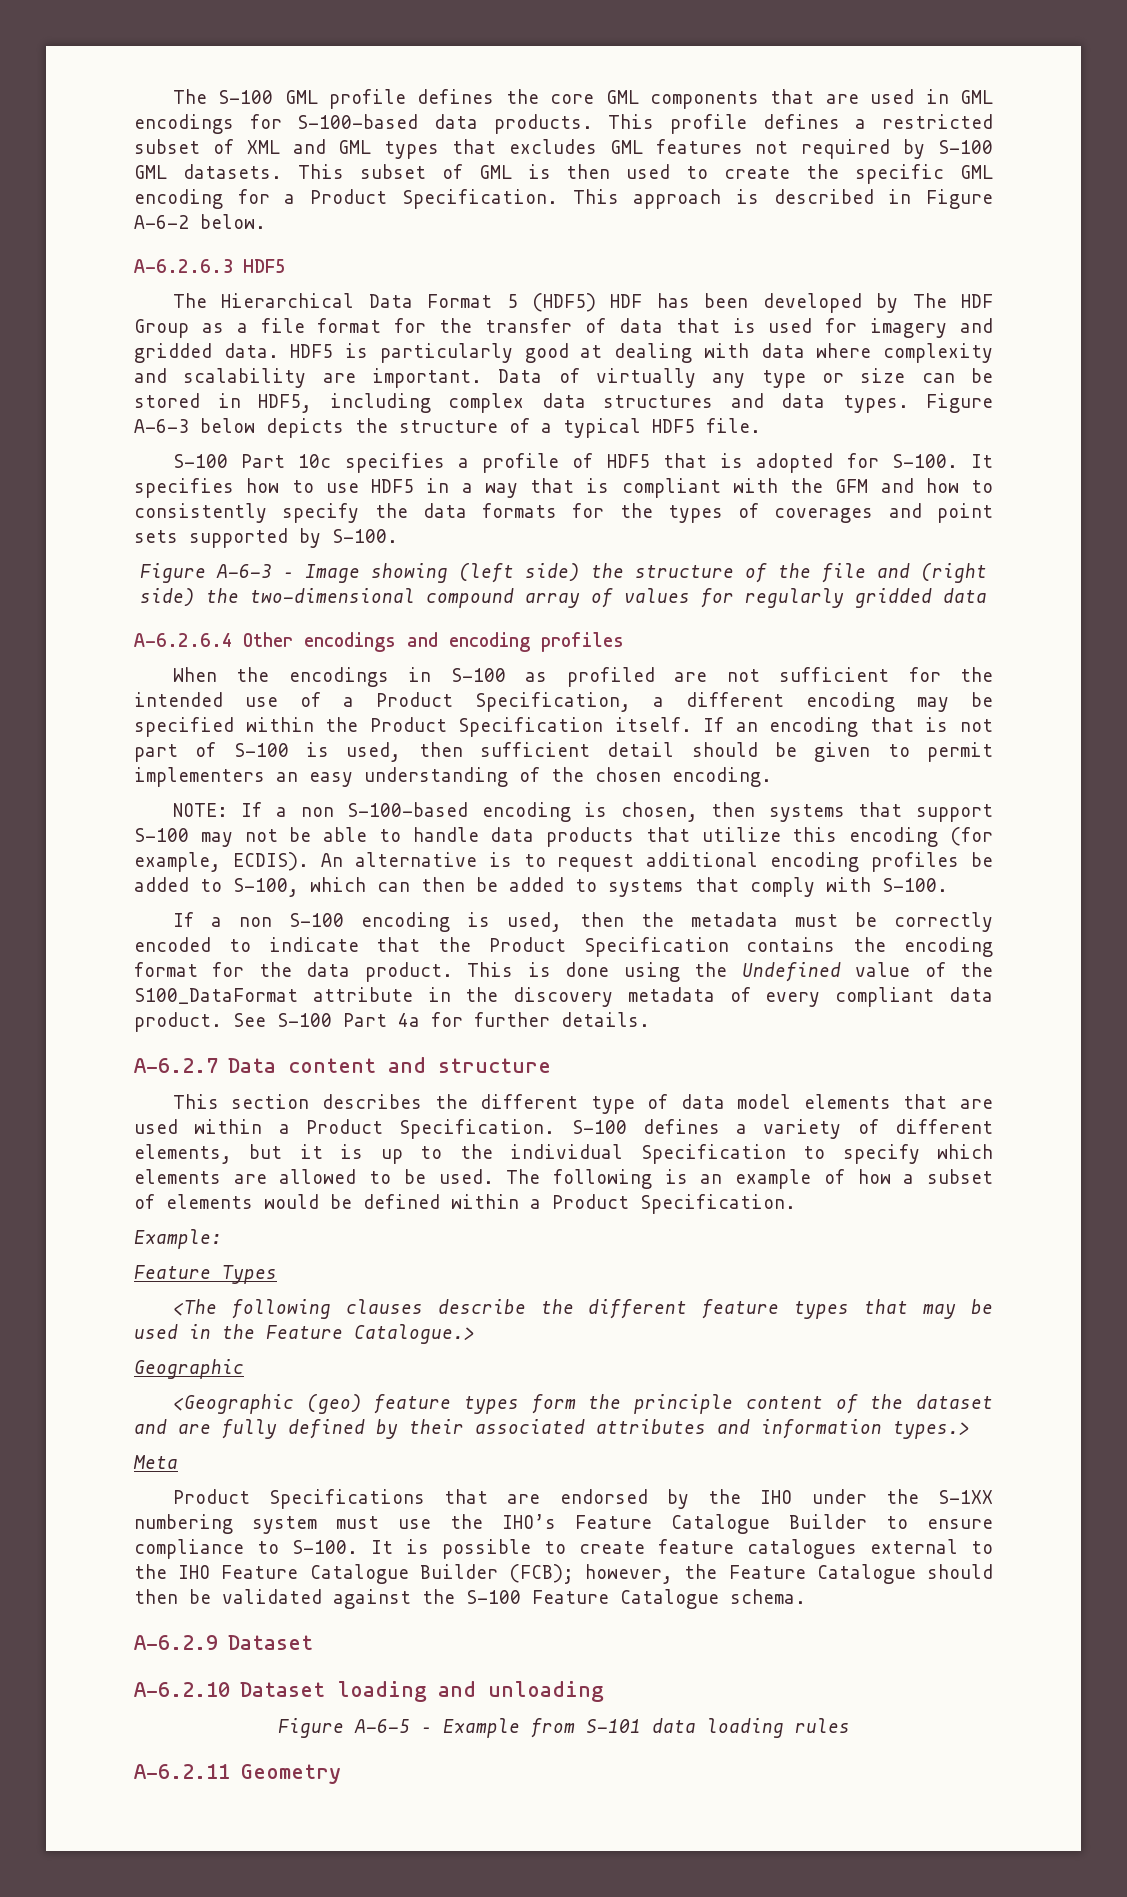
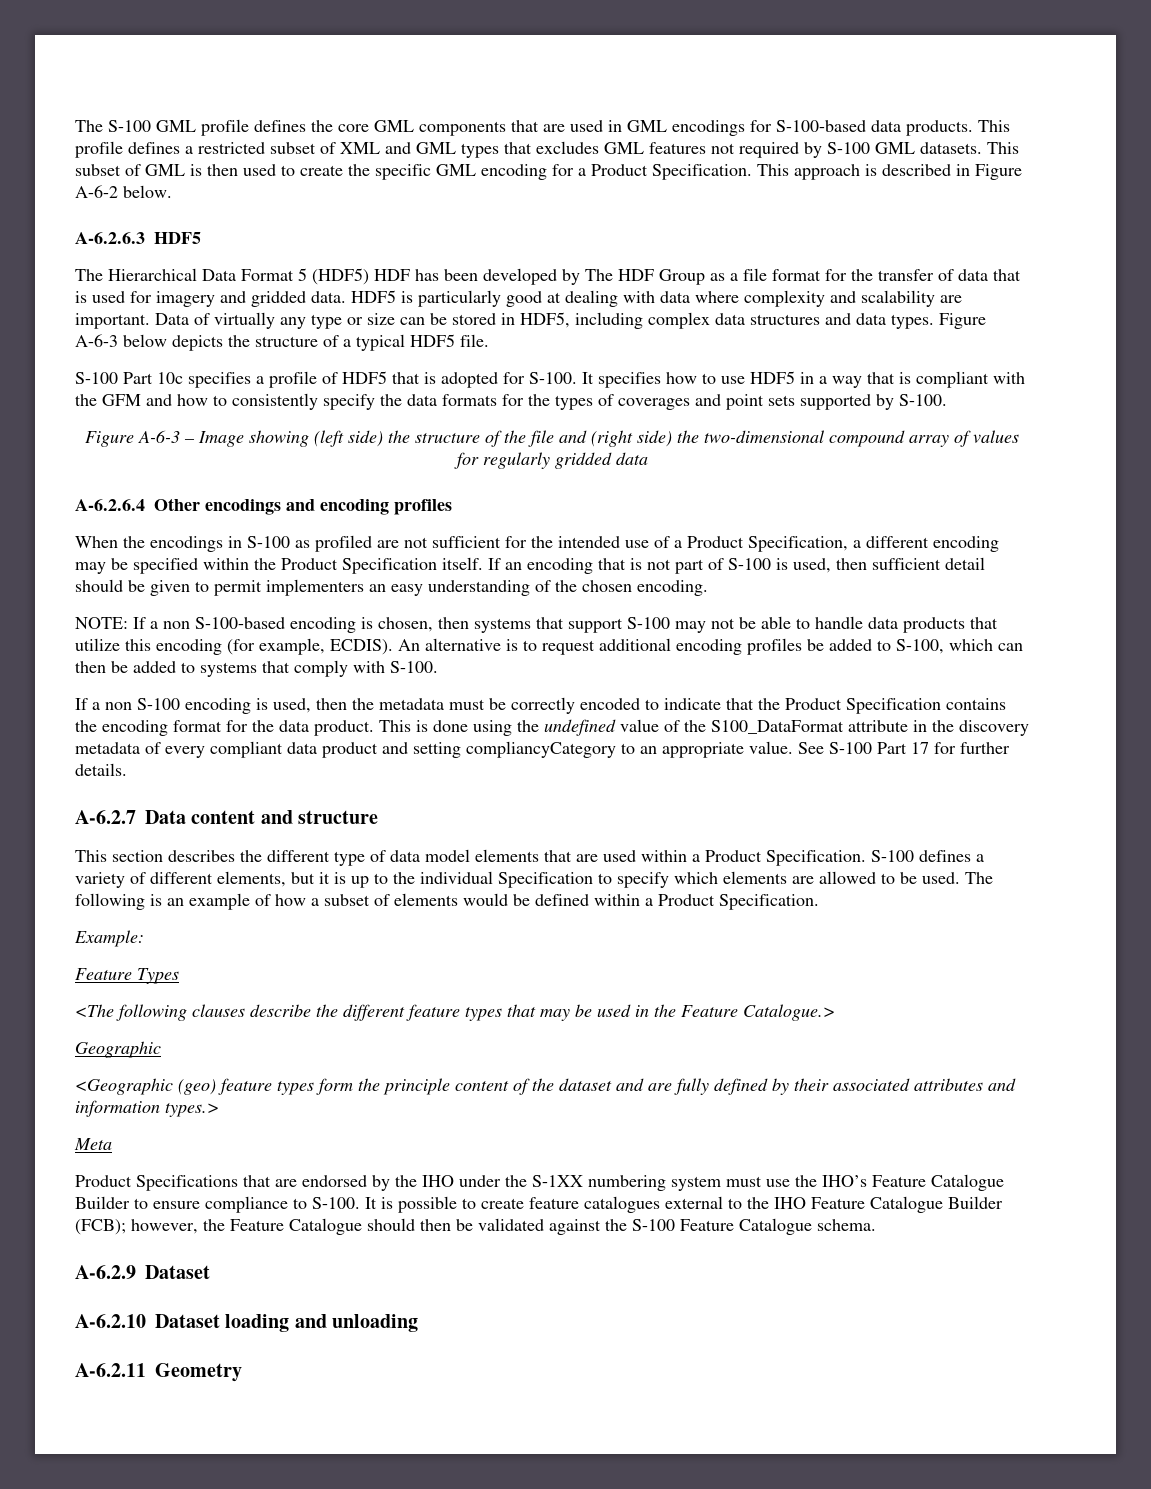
[741,962,841,982] Undefined -> [544,719,616,736] undefined
[134,1012,222,1032] product. -> [322,741,793,758] product and setting compliancyCategory to an appropriate value.
[398,1013,420,1027] 4a -> [911,742,929,754] 17
[277,1718,850,1738] // Figure A-6-5 – Example from S-101 data loading rules -> (419, 1323) none

